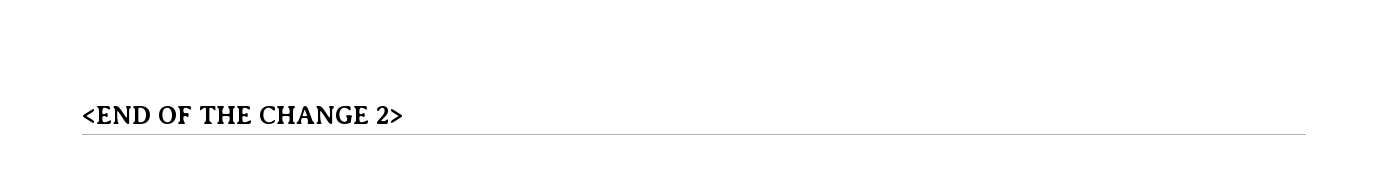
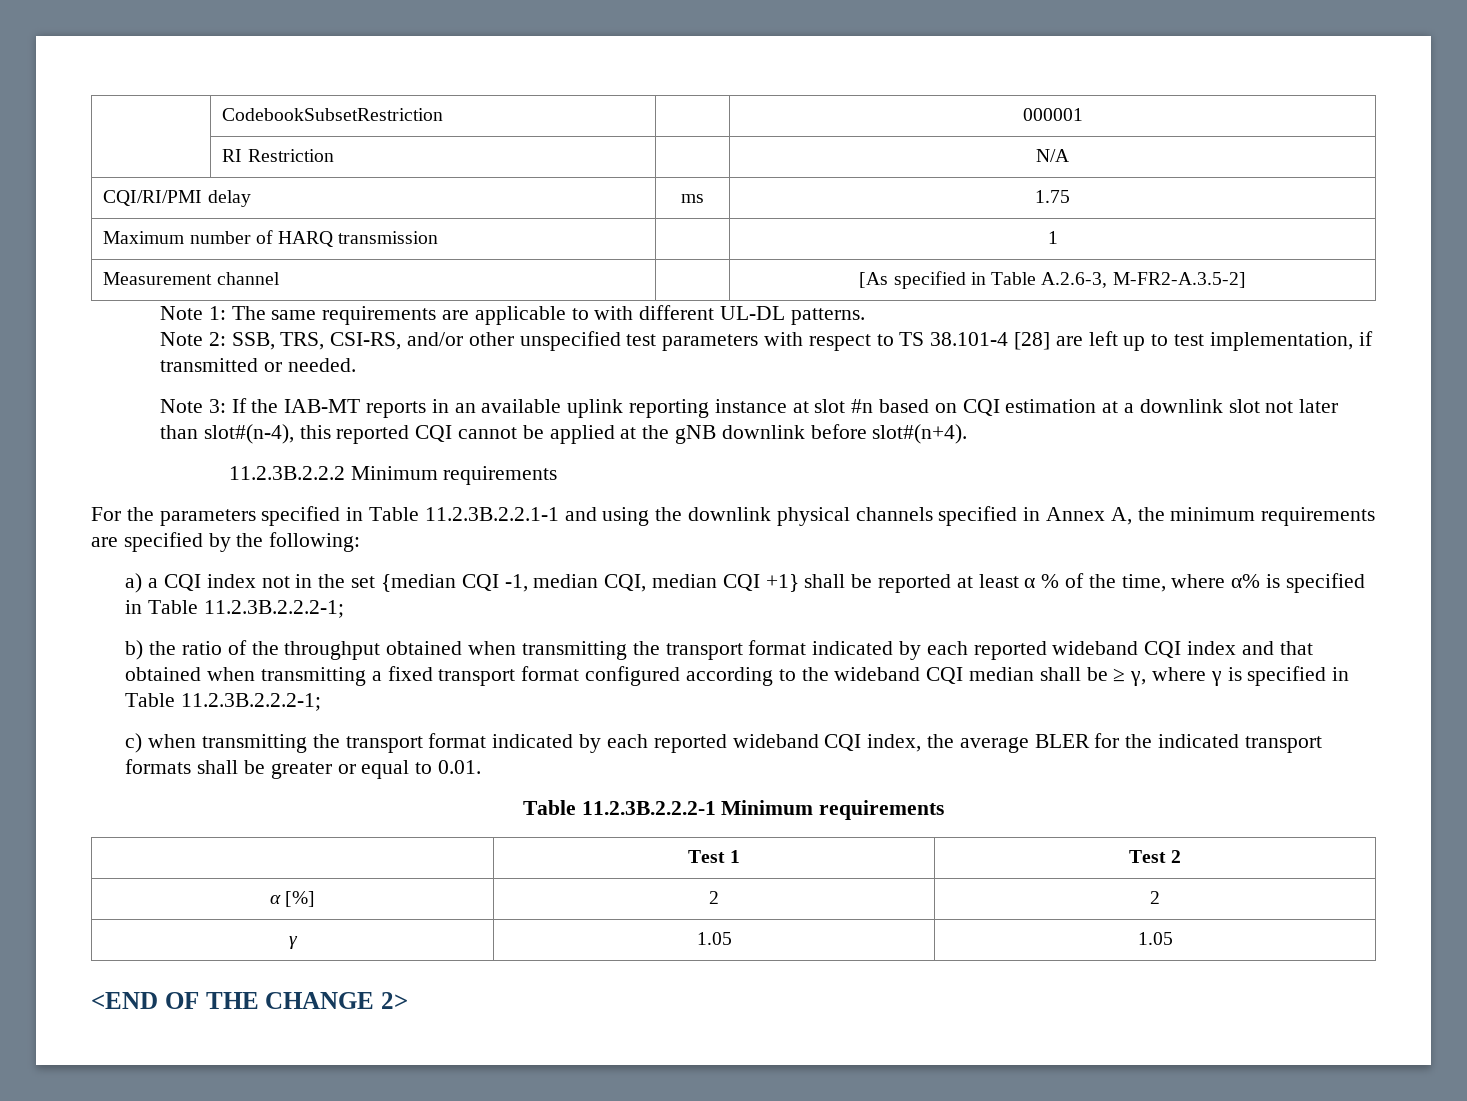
(82, 115) none -> [222,108,444,121] [1022,108,1083,121] [222,149,334,162] [1036,149,1069,162] [103,190,251,207] [681,194,704,203] [1035,190,1070,203] [103,230,439,247] [1047,231,1058,244] [103,272,280,285] [859,271,1246,289] [159,305,865,325] [159,331,1373,351] [159,358,356,372] [159,398,1339,418] [159,424,968,444] [228,466,558,485] [91,506,1376,526] [91,532,361,552] [125,573,1365,593] [125,600,345,618] [125,640,1313,660] [125,666,1350,686] [125,693,322,711] [125,733,1322,753] [125,759,482,779] [522,800,945,820] [687,850,741,863] [1128,850,1182,863] [269,891,316,907] [709,891,719,904] [1150,891,1160,904] [288,936,298,949] [696,932,732,945] [1137,932,1173,945] | CodebookSubsetRestriction | | 000001 // | RI Restriction | | N/A // CQI/RI/PMI delay | ms | 1.75 // Maximum number of HARQ transmission | | 1 // Measurement channel | | [As specified in Table A.2.6-3, M-FR2-A.3.5-2] // Note 1: The same requirements are applicable to with different UL-DL patterns. // Note 2: SSB, TRS, CSI-RS, and/or other unspecified test parameters with respect to TS 38.101-4 [28] are left up to test implementation, if transmitted or needed. // Note 3: If the IAB-MT reports in an available uplink reporting instance at slot #n based on CQI estimation at a downlink slot not later than slot#(n-4), this reported CQI cannot be applied at the gNB downlink before slot#(n+4). // 11.2.3B.2.2.2 Minimum requirements // For the parameters specified in Table 11.2.3B.2.2.1-1 and using the downlink physical channels specified in Annex A, the minimum requirements are specified by the following: // a) a CQI index not in the set {median CQI -1, median CQI, median CQI +1} shall be reported at least α % of the time, where α% is specified in Table 11.2.3B.2.2.2-1; // b) the ratio of the throughput obtained when transmitting the transport format indicated by each reported wideband CQI index and that obtained when transmitting a fixed transport format configured according to the wideband CQI median shall be ≥ γ, where γ is specified in Table 11.2.3B.2.2.2-1; // c) when transmitting the transport format indicated by each reported wideband CQI index, the average BLER for the indicated transport formats shall be greater or equal to 0.01. // Table 11.2.3B.2.2.2-1 Minimum requirements // | Test 1 | Test 2 // α [%] | 2 | 2 // γ | 1.05 | 1.05 //

